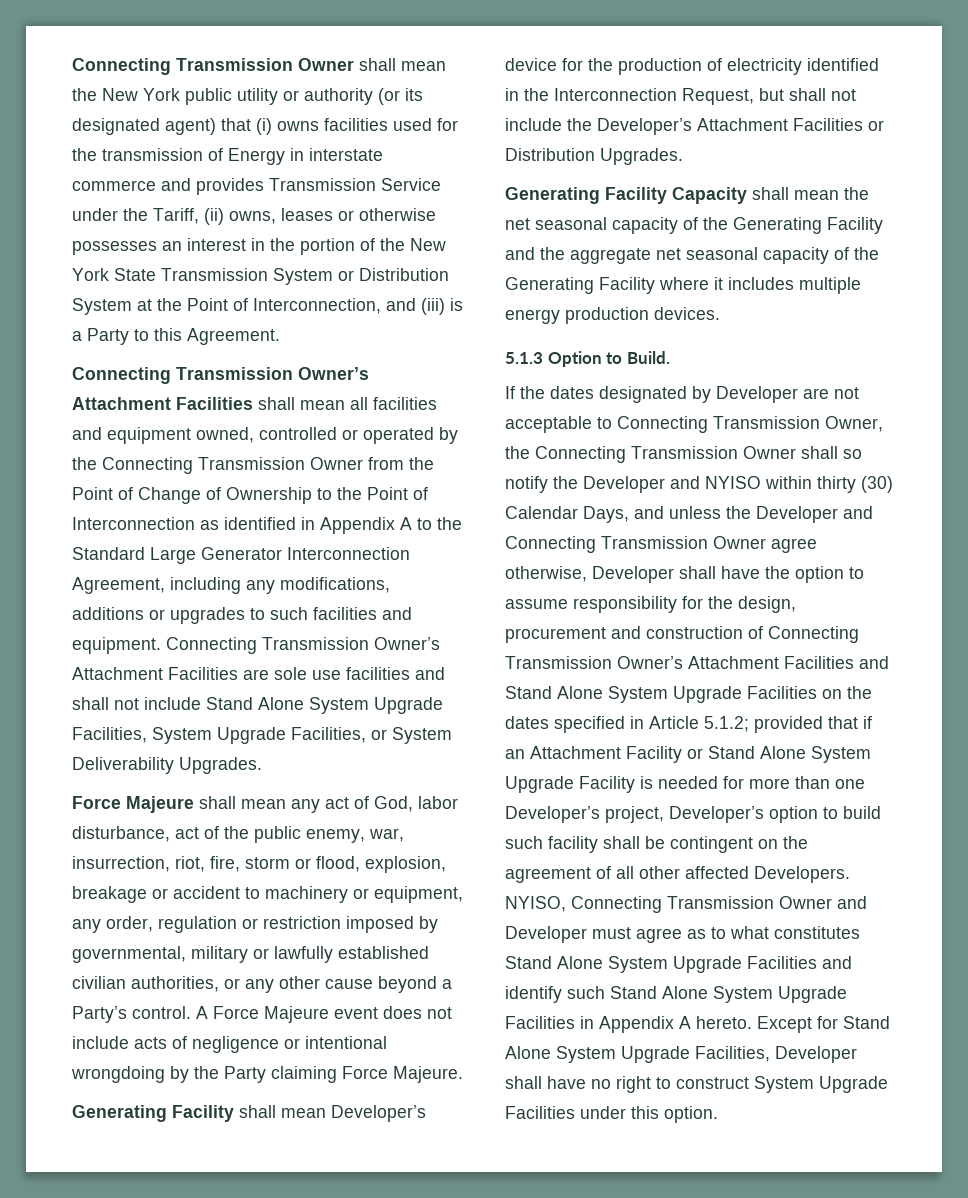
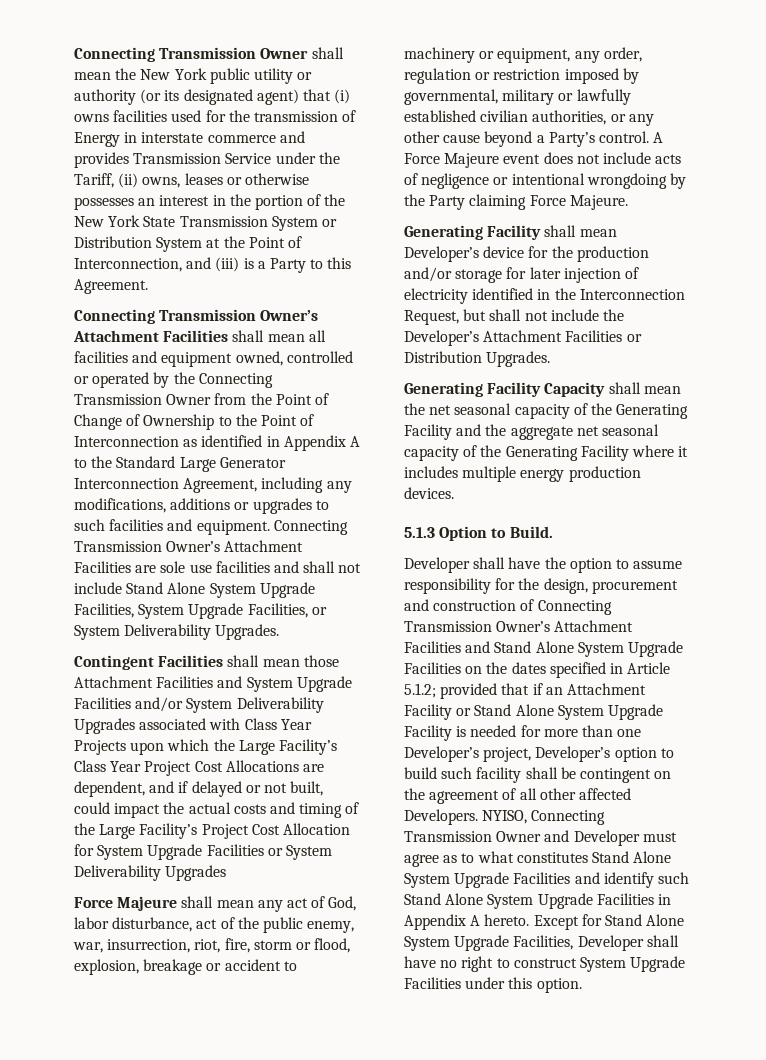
(262, 765) none -> [74,655,339,670] [74,676,352,692] [74,697,324,713] [74,718,312,734] [74,739,337,755] [74,760,324,776] [74,781,324,797] [74,802,360,818] [74,823,350,839] [74,844,332,860] [74,865,227,881] // Contingent Facilities shall mean those Attachment Facilities and System Upgrade Facilities and/or System Deliverability Upgrades associated with Class Year Projects upon which the Large Facility’s Class Year Project Cost Allocations are dependent, and if delayed or not built, could impact the actual costs and timing of the Large Facility’s Project Cost Allocation for System Upgrade Facilities or System Deliverability Upgrades
(702, 66) none -> [404,267,621,283] and/or storage for later injection
[505,386,859,403] [505,416,883,433] [505,446,862,463] [505,476,893,493] [505,506,873,523] [505,536,817,553] [505,566,587,582] If the dates designated by Developer are not acceptable to Connecting Transmission Owner, the Connecting Transmission Owner shall so notify the Developer and NYISO within thirty (30) Calendar Days, and unless the Developer and Connecting Transmission Owner agree otherwise, -> (553, 532) none

